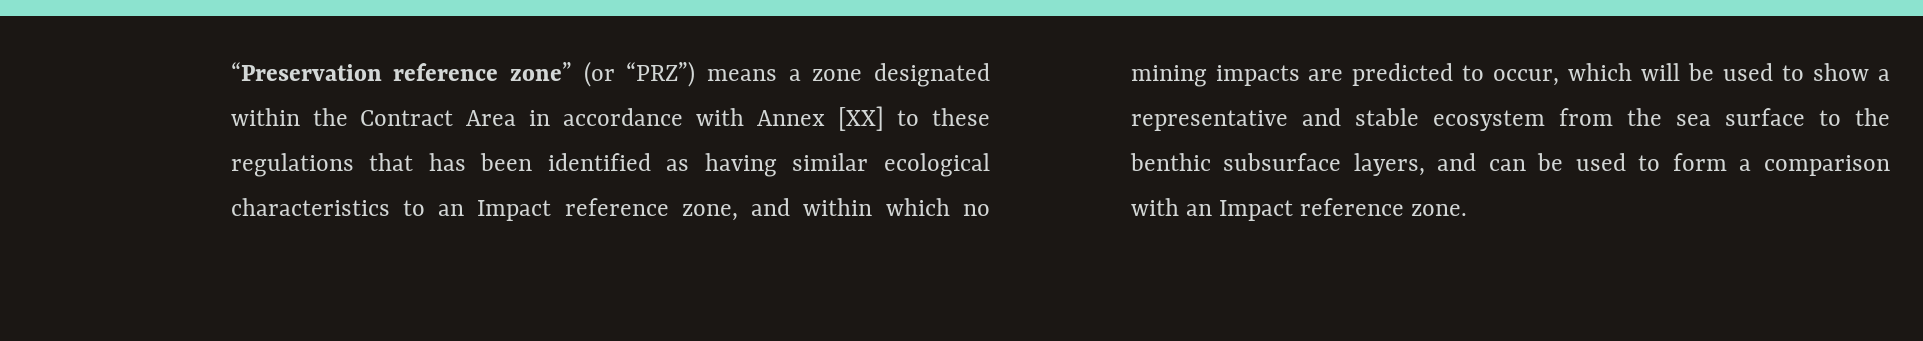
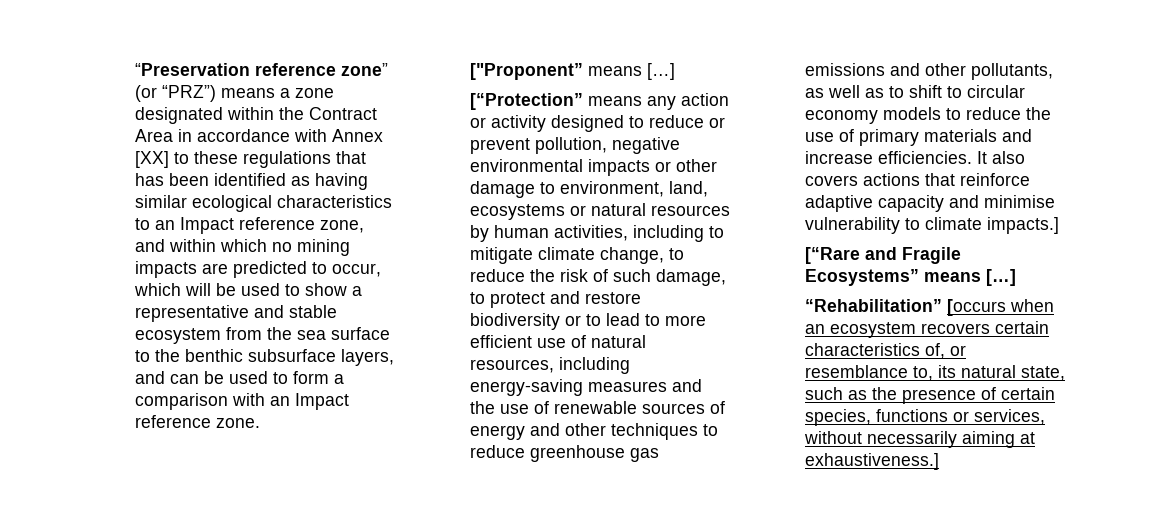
(1468, 210) none -> [470,63,676,80] [470,93,730,110] [470,115,726,132] [470,137,681,154] [470,159,718,176] [470,181,709,198] [470,203,731,220] [470,225,725,242] [470,247,685,264] [470,269,727,286] [470,291,642,308] [470,313,707,330] [470,335,647,348] [470,357,631,374] [470,379,703,396] [470,401,726,414] [470,423,719,440] [470,445,660,462] [805,63,1054,80] [805,85,1026,98] [805,107,1052,124] [805,129,1033,146] [805,151,1026,164] [805,173,1031,186] [805,195,1056,212] [805,217,1060,234] [805,247,962,264] [805,269,1017,286] [805,299,1055,316] [805,321,1050,338] [805,343,967,359] [805,365,1066,381] [805,387,1056,404] [805,409,1046,426] [804,431,1036,448] [805,453,940,470] // ["Proponent” means […] // [“Protection” means any action or activity designed to reduce or prevent pollution, negative environmental impacts or other damage to environment, land, ecosystems or natural resources by human activities, including to mitigate climate change, to reduce the risk of such damage, to protect and restore biodiversity or to lead to more efficient use of natural resources, including energy-saving measures and the use of renewable sources of energy and other techniques to reduce greenhouse gas emissions and other pollutants, as well as to shift to circular economy models to reduce the use of primary materials and increase efficiencies. It also covers actions that reinforce adaptive capacity and minimise vulnerability to climate impacts.] // [“Rare and Fragile Ecosystems” means […] // “Rehabilitation” [occurs when an ecosystem recovers certain characteristics of, or resemblance to, its natural state, such as the presence of certain species, functions or services, without necessarily aiming at exhaustiveness.]

